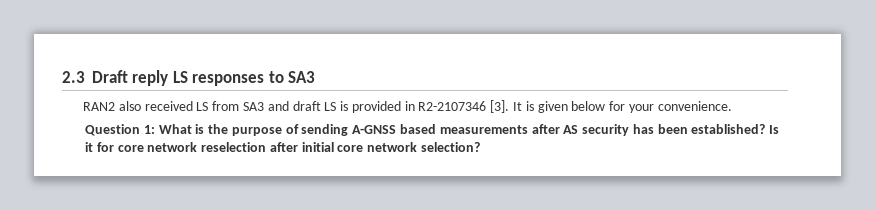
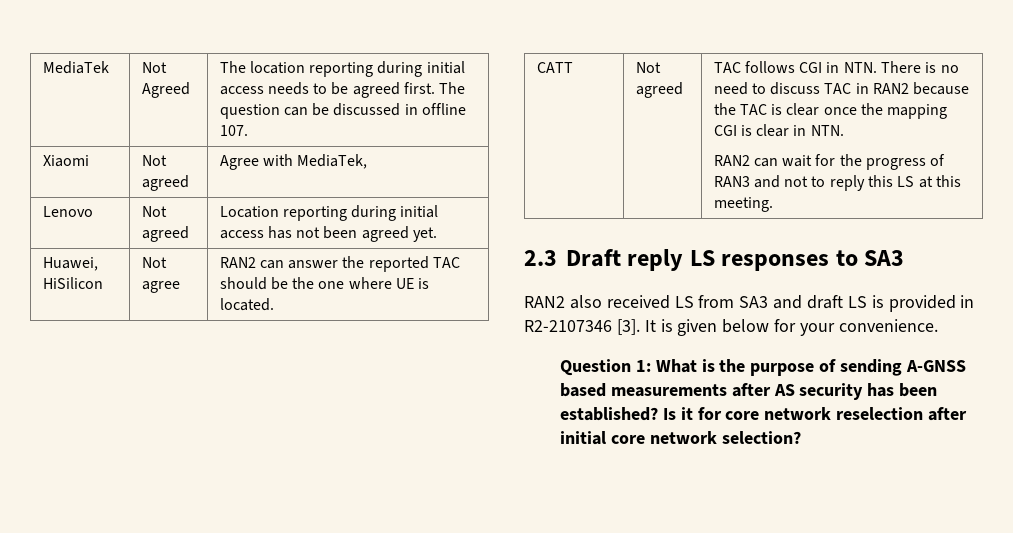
(62, 77) none -> [42,61,109,74] [141,62,167,73] [141,82,190,98] [219,61,465,77] [219,82,466,98] [219,103,467,119] [219,125,248,136] [42,155,89,167] [141,155,167,166] [141,175,189,191] [219,154,368,170] [42,206,93,217] [141,206,167,217] [141,226,189,242] [219,205,439,221] [219,226,438,242] [42,257,98,271] [42,277,103,289] [141,257,167,268] [141,281,180,293] [219,256,461,272] [219,277,430,290] [219,298,274,311] [536,62,573,73] [635,62,661,73] [635,82,683,98] [713,61,959,73] [713,82,970,95] [713,103,948,119] [713,124,844,137] [713,154,946,170] [713,175,962,191] [713,197,773,212] MediaTek | Not Agreed | The location reporting during initial access needs to be agreed first. The question can be discussed in offline 107. // Xiaomi | Not agreed | Agree with MediaTek, // Lenovo | Not agreed | Location reporting during initial access has not been agreed yet. // Huawei, HiSilicon | Not agree | RAN2 can answer the reported TAC should be the one where UE is located. // CATT | Not agreed | TAC follows CGI in NTN. There is no need to discuss TAC in RAN2 because the TAC is clear once the mapping CGI is clear in NTN. // RAN2 can wait for the progress of RAN3 and not to reply this LS at this meeting. //

